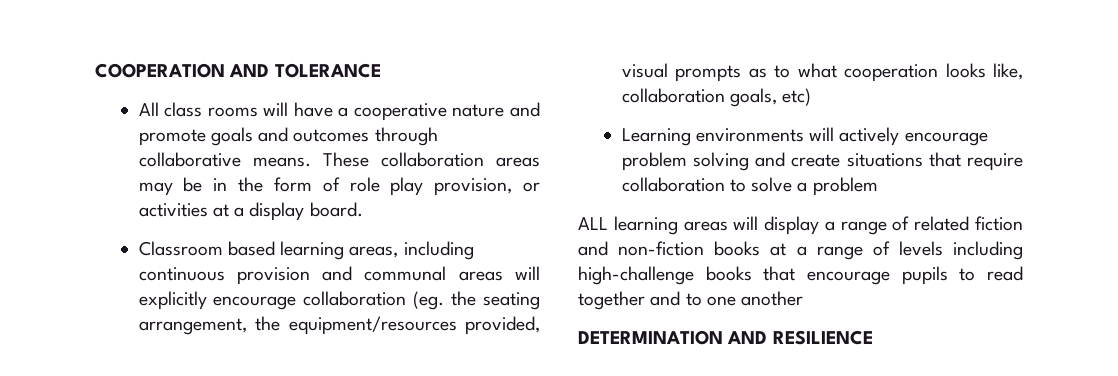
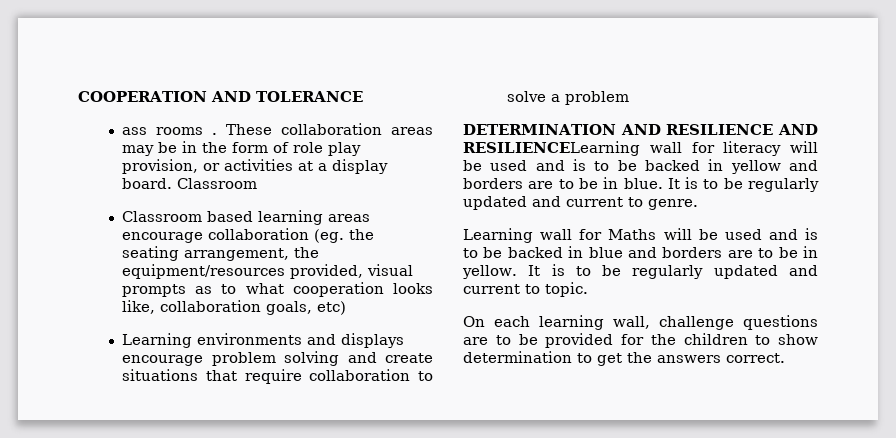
[138,102,540,121] [138,127,438,146] [138,152,311,167] All class rooms will have a cooperative nature and promote goals and outcomes through collaborative means. -> [122,127,218,135] ass rooms .
(363, 209) none -> [177,178,258,189] Classroom
[349,241,474,260] [138,266,540,285] [138,291,207,310] areas, including continuous provision and communal areas will explicitly -> [328,214,371,222] areas
[809,127,900,146] will actively -> [307,333,405,348] and displays
[578,216,1023,235] [578,241,1023,260] [578,266,1023,285] [578,291,804,310] [578,330,873,345] ALL learning areas will display a range of related fiction and non-fiction books at a range of levels including high-challenge books that encourage pupils to read together and to one another // DETERMINATION AND RESILIENCE -> [463,124,818,135] [463,141,818,156] [463,159,818,174] [463,177,819,192] [463,196,698,210] [463,228,818,243] [463,246,818,258] [462,264,818,279] [463,282,588,297] [463,315,818,330] [463,333,818,348] [463,351,785,366] DETERMINATION AND RESILIENCE AND RESILIENCELearning wall for literacy will be used and is to be backed in yellow and borders are to be in blue. It is to be regularly updated and current to genre. // Learning wall for Maths will be used and is to be backed in blue and borders are to be in yellow. It is to be regularly updated and current to topic. // On each learning wall, challenge questions are to be provided for the children to show determination to get the answers correct.

